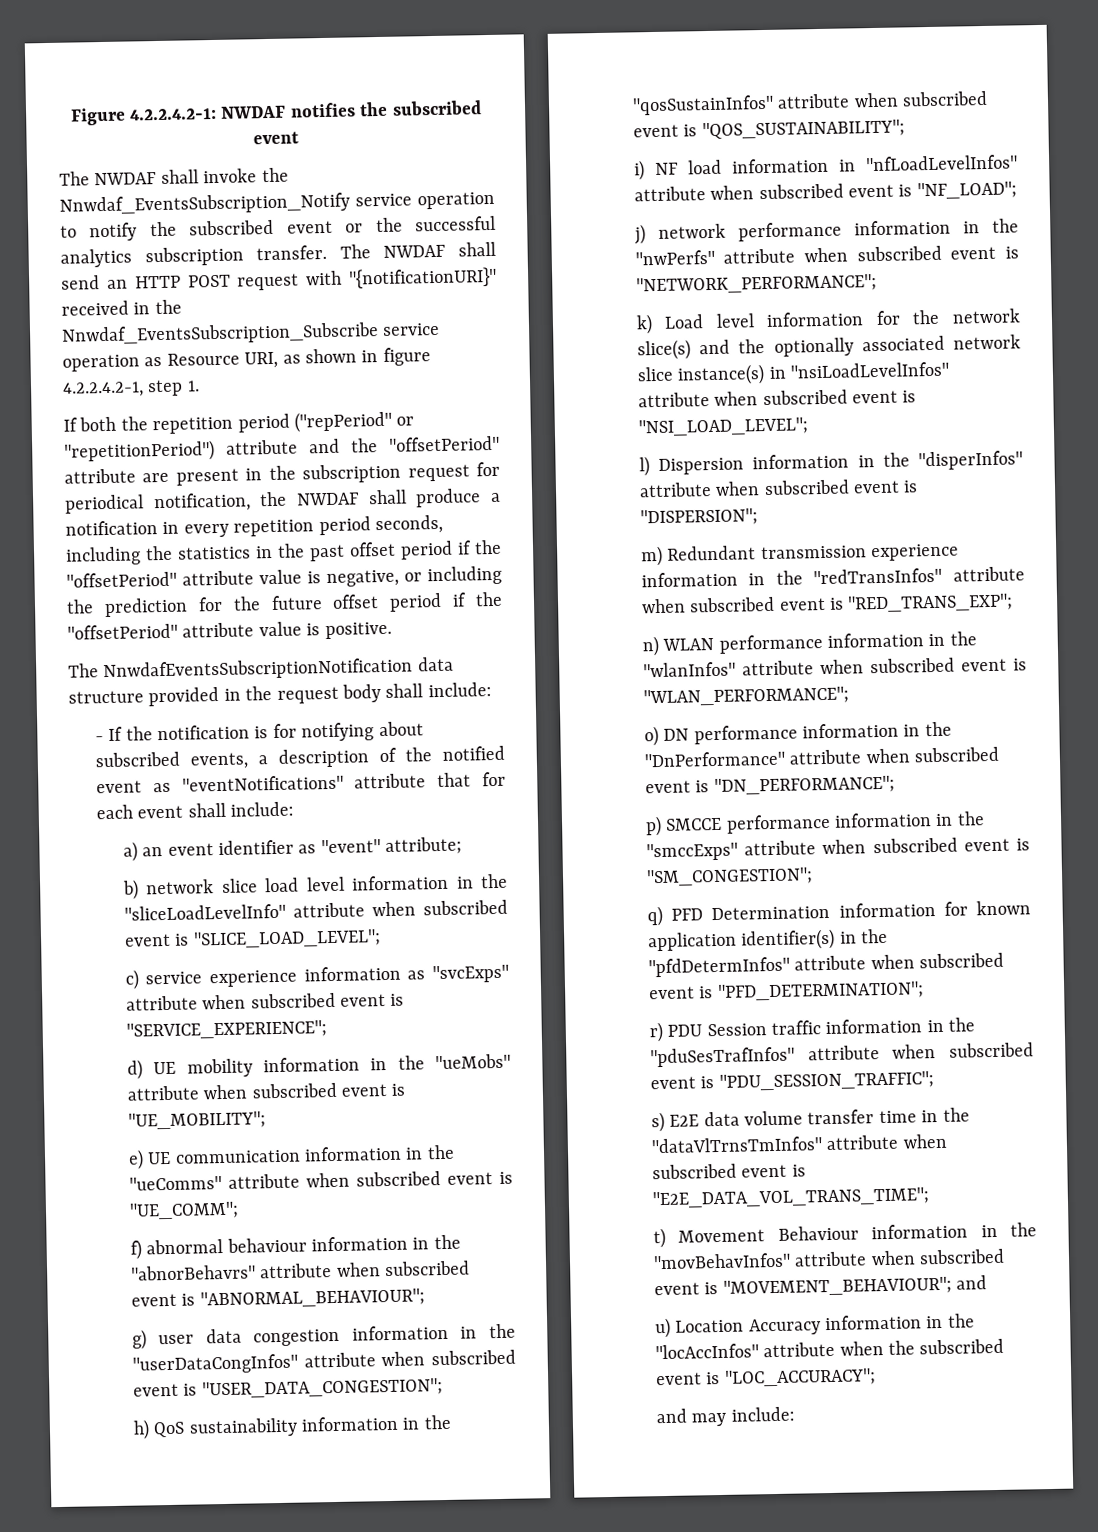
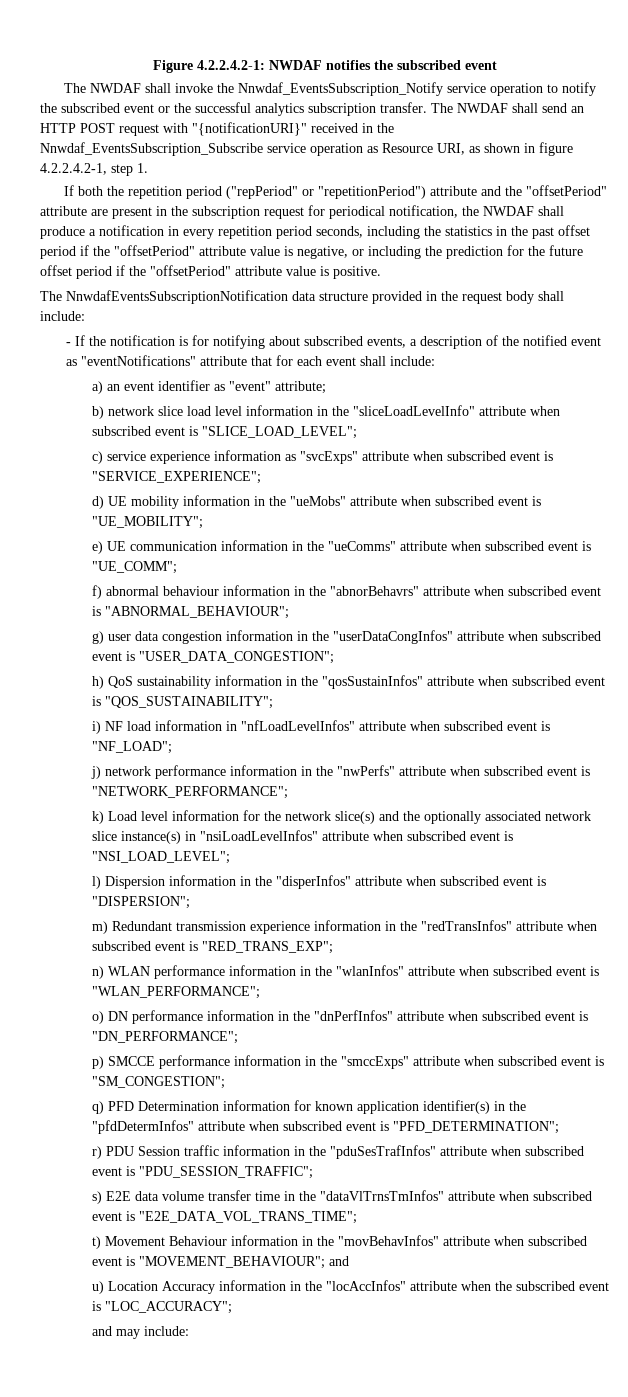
[643,750,786,768] "DnPerformance" -> [314,1010,394,1021] "dnPerfInfos"

